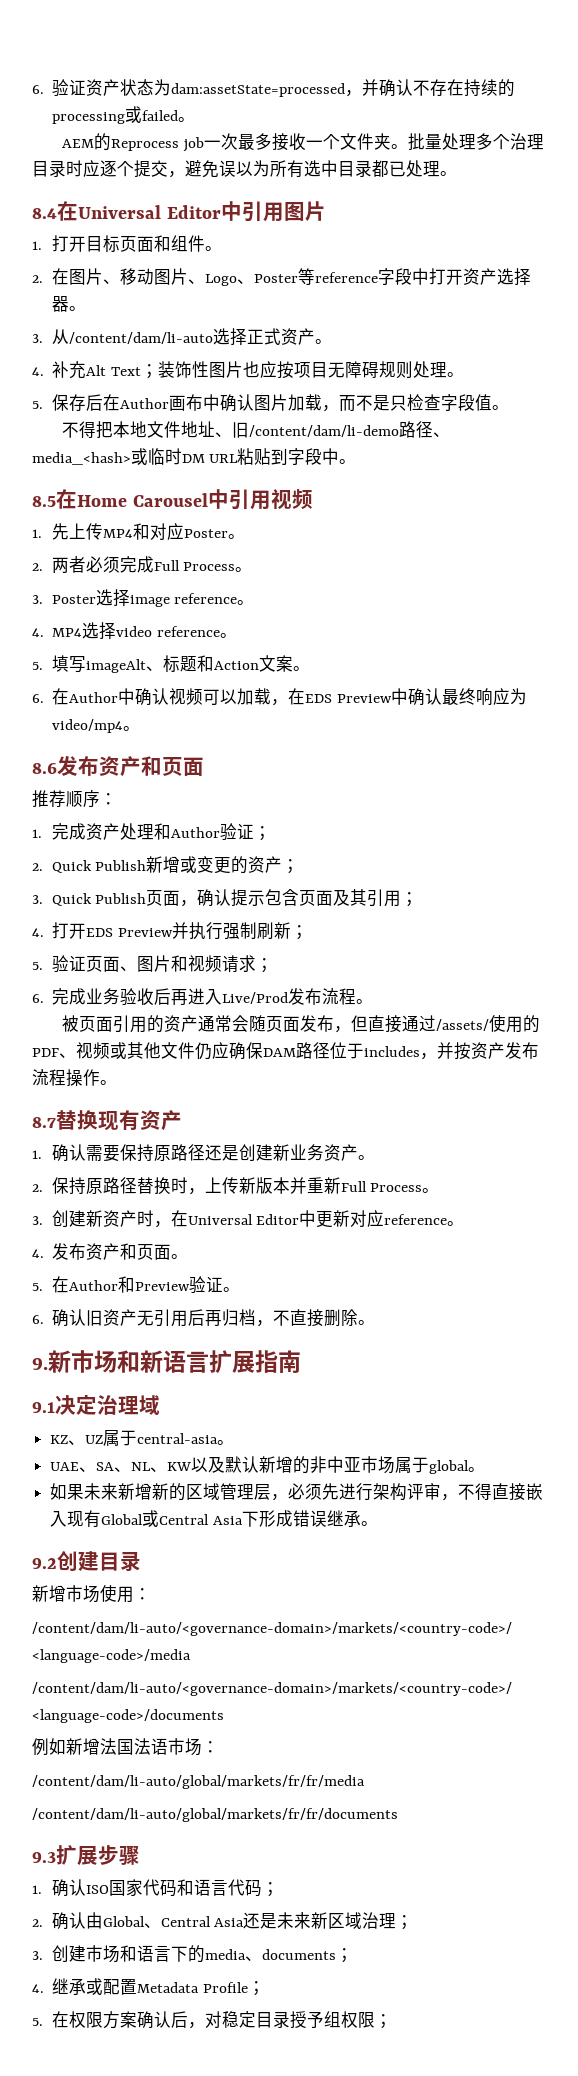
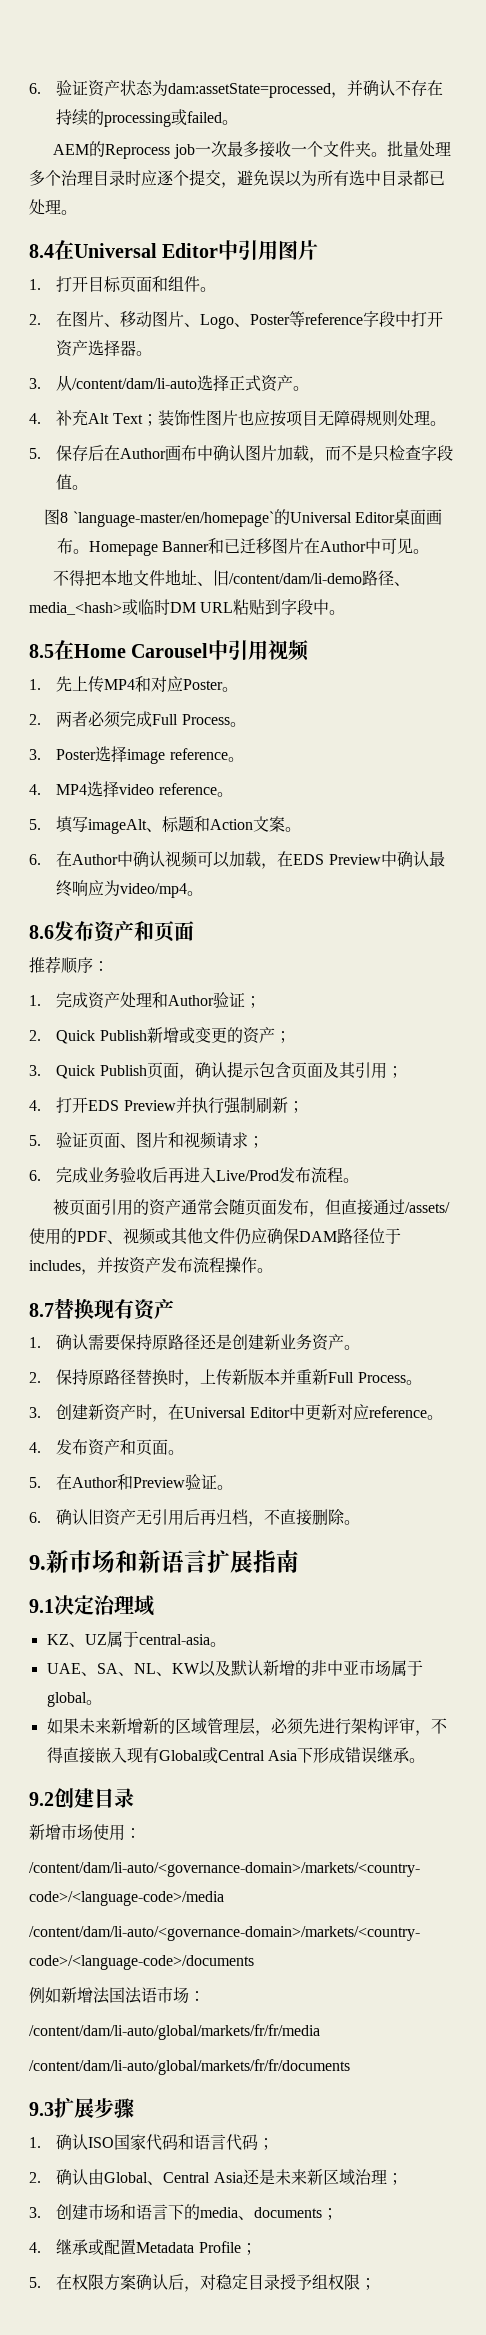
(509, 407) none -> [44,509,442,527] [56,538,430,556] // 图8 `language-master/en/homepage`的Universal Editor桌面画布。Homepage Banner和已迁移图片在Author中可见。

